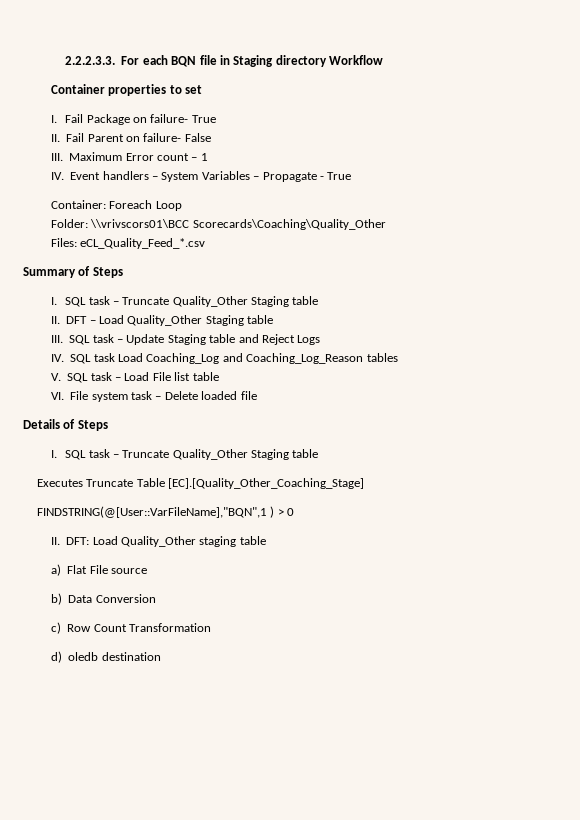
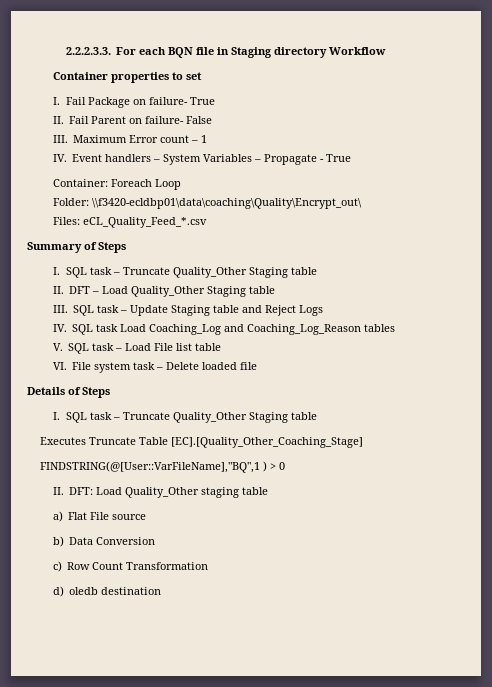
[90,219,386,230] \\vrivscors01\BCC Scorecards\Coaching\Quality_Other -> [91,198,362,209] \\f3420-ecldbp01\data\coaching\Quality\Encrypt_out\
[37,506,268,518] FINDSTRING(@[User::VarFileName],"BQN",1 -> [39,461,260,473] FINDSTRING(@[User::VarFileName],"BQ",1

